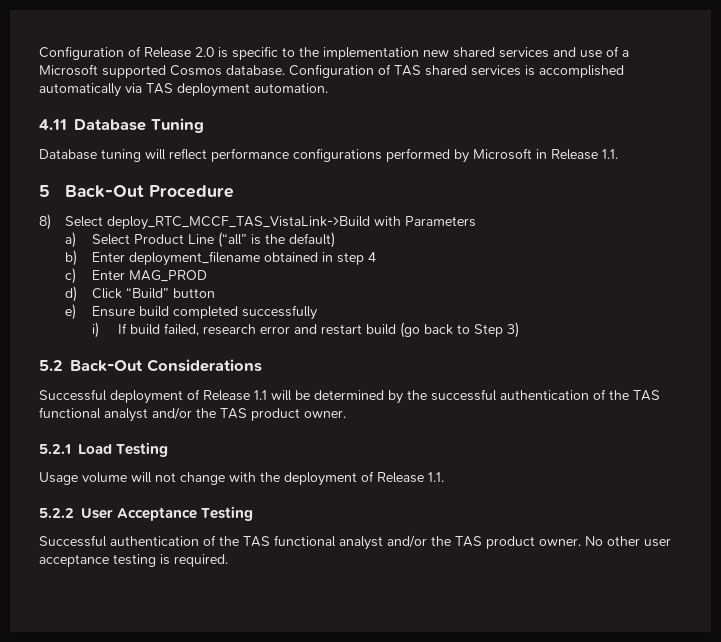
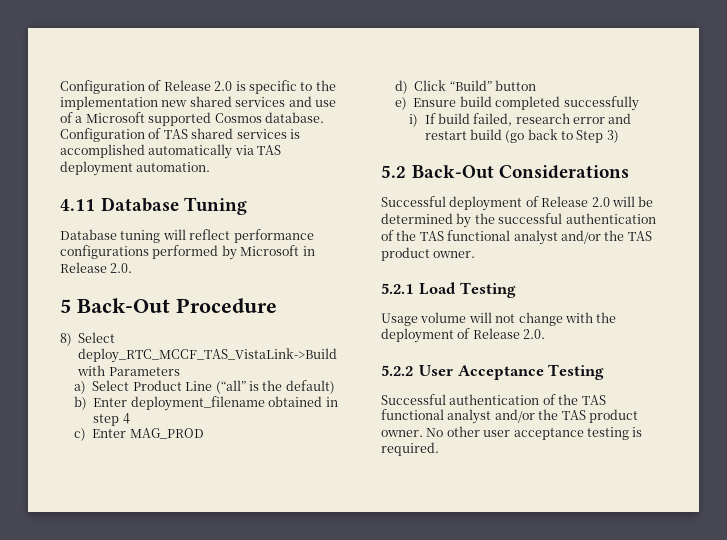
[602,149,618,159] 1.1. -> [110,263,133,273] 2.0.
[254,390,267,400] 1.1 -> [591,197,610,207] 2.0
[428,472,444,482] 1.1. -> [523,329,546,339] 2.0.

